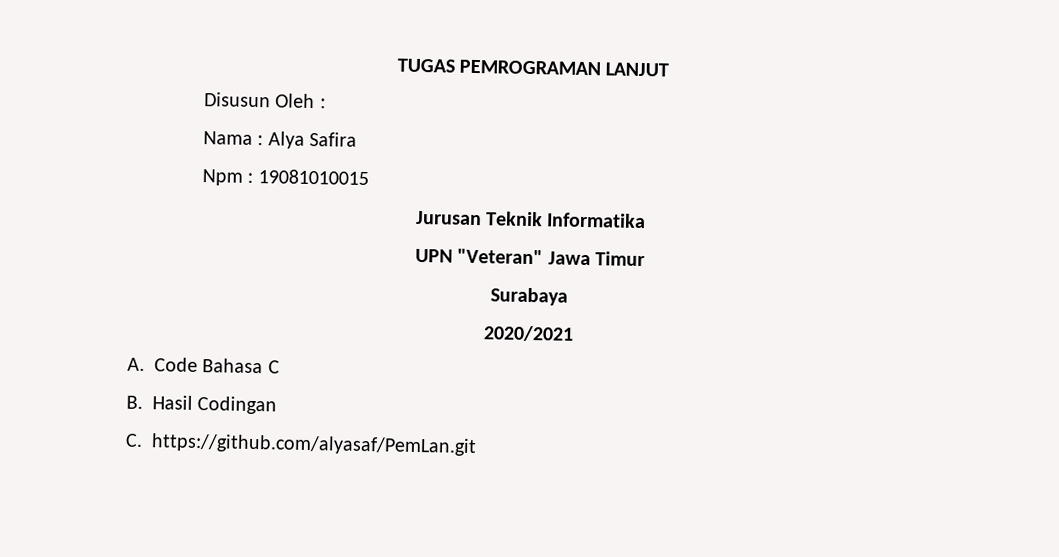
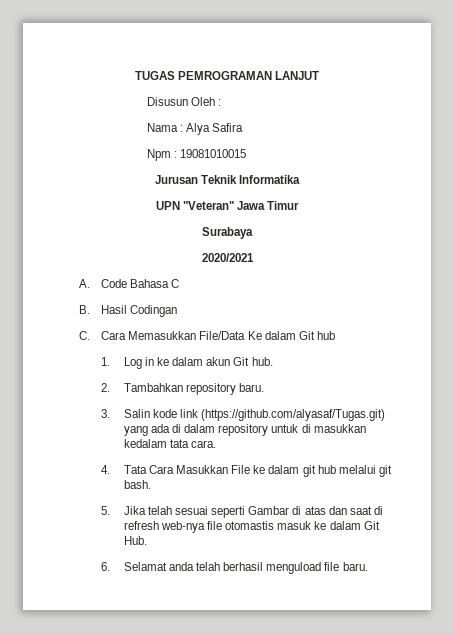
[150,433,477,457] https://github.com/alyasaf/PemLan.git -> [101,331,335,340] [101,357,273,369] [101,383,265,395] [101,409,386,421] [123,424,366,436] [123,439,217,448] [101,465,392,477] [123,480,151,489] [101,506,383,518] [123,521,380,533] [123,536,147,545] [101,562,368,574] Cara Memasukkan File/Data Ke dalam Git hub // 1. Log in ke dalam akun Git hub. // 2. Tambahkan repository baru. // 3. Salin kode link (https://github.com/alyasaf/Tugas.git) yang ada di dalam repository untuk di masukkan kedalam tata cara. // 4. Tata Cara Masukkan File ke dalam git hub melalui git bash. // 5. Jika telah sesuai seperti Gambar di atas dan saat di refresh web-nya file otomastis masuk ke dalam Git Hub. // 6. Selamat anda telah berhasil menguload file baru.

